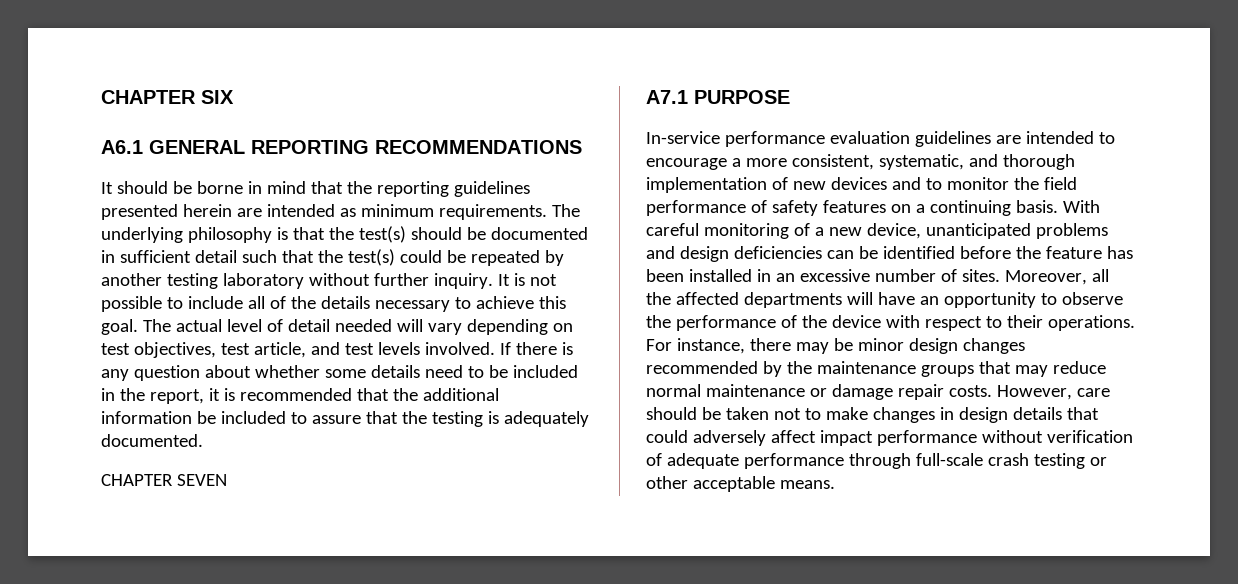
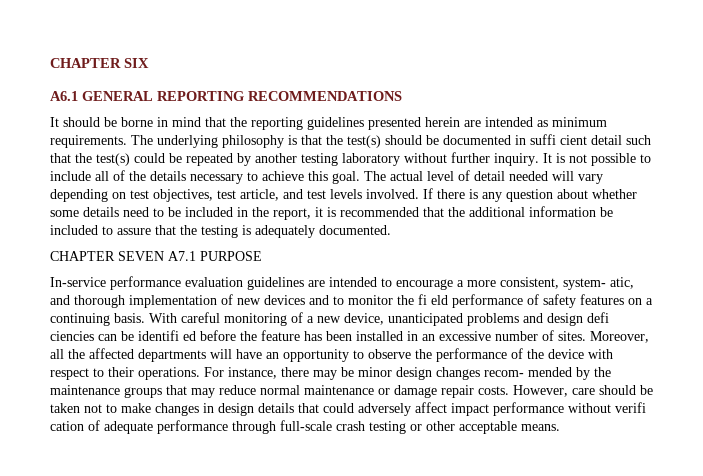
[119,250,191,263] sufficient -> [530,134,587,145] suffi cient
(227, 480) // -> (164, 256) none
[878,154,964,170] systematic, -> [563,277,634,290] system- atic,
[1043,177,1077,190] field -> [418,294,448,305] fi eld
[733,246,955,259] deficiencies can be identified -> [587,312,609,323] [50,330,196,341] defi ciencies can be identifi ed
[646,361,758,374] recommended -> [484,367,572,377] recom- mended
[1046,430,1133,443] verification -> [615,402,646,413] [50,421,84,431] verifi cation

